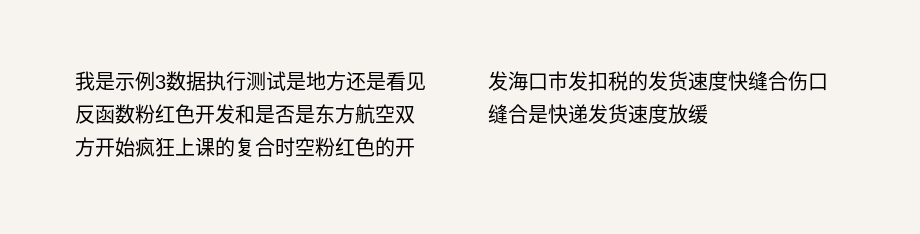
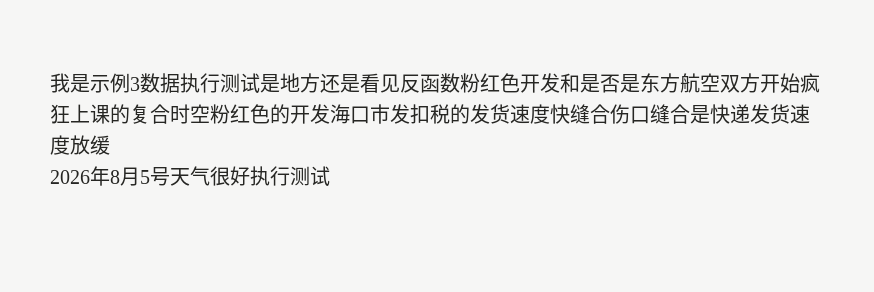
(708, 114) none -> [50,166,330,186] // 2026年8月5号天气很好执行测试

